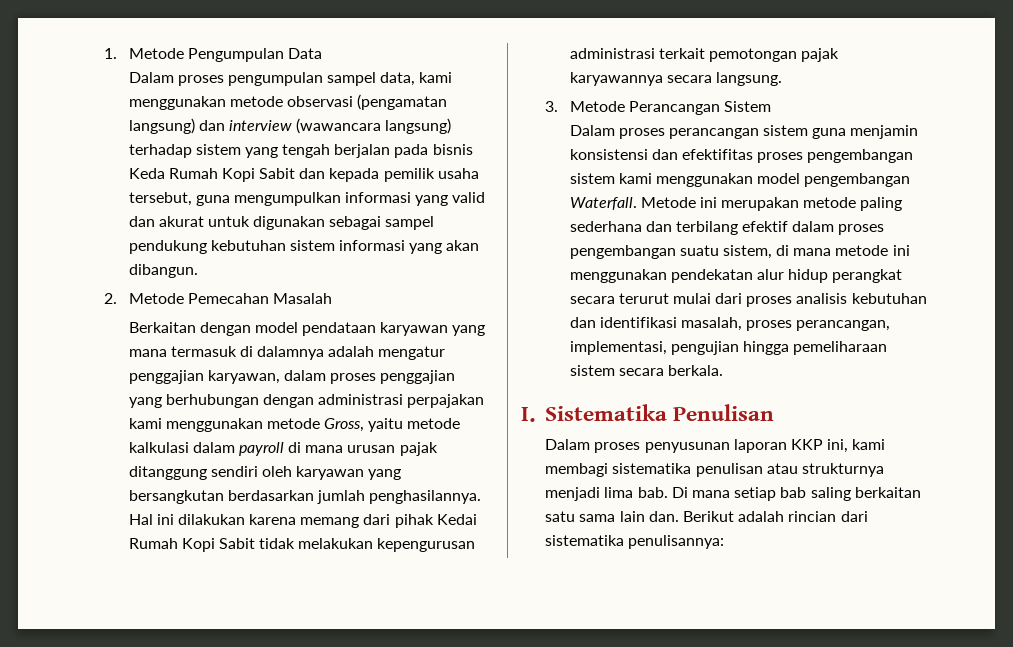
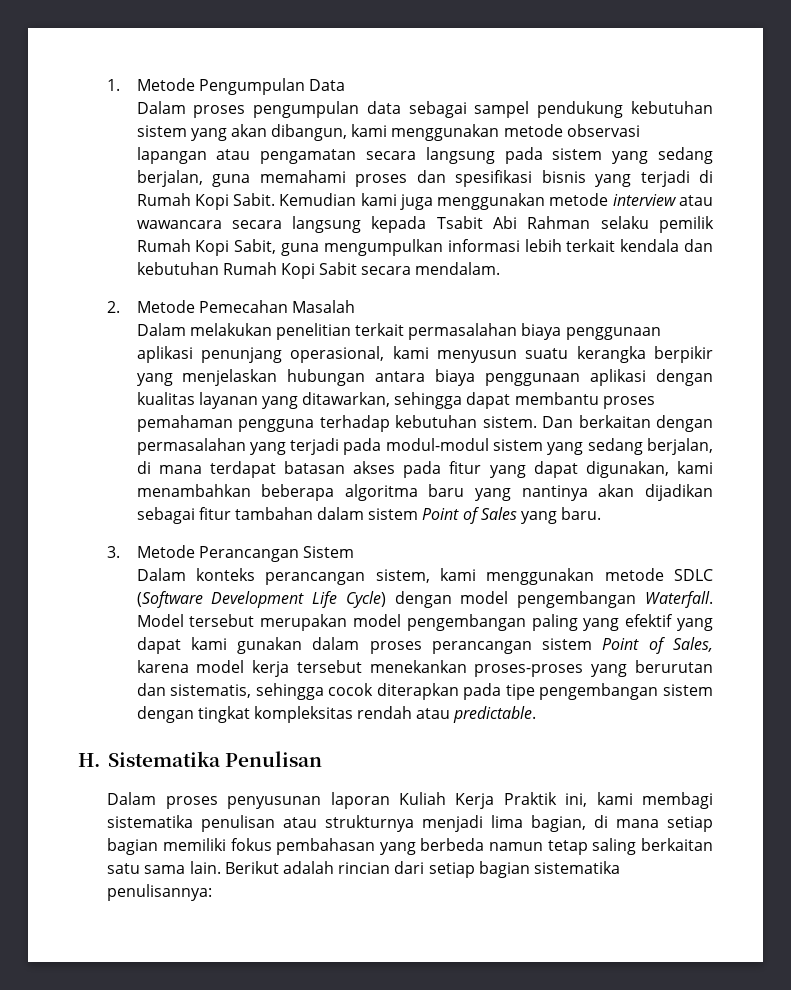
[327,72,453,86] [128,94,448,110] [128,118,452,134] [128,144,473,158] [128,168,479,182] [128,192,486,206] [128,216,326,230] sampel data, kami menggunakan metode observasi (pengamatan langsung) dan interview (wawancara langsung) terhadap sistem yang tengah berjalan pada bisnis Keda Rumah Kopi Sabit dan kepada pemilik usaha tersebut, guna mengumpulkan informasi yang valid dan akurat untuk digunakan -> [366,101,401,114] data
[339,240,406,251] informasi -> (187, 131) none
[128,264,198,278] [104,293,332,304] [128,322,486,336] [128,346,446,360] [128,370,456,384] [128,394,485,408] [128,418,461,432] [128,442,438,456] [128,466,402,480] [128,490,482,504] [128,514,477,528] [128,538,476,552] [569,48,840,62] [569,72,782,86] dibangun. // 2. Metode Pemecahan Masalah // Berkaitan dengan model pendataan karyawan yang mana termasuk di dalamnya adalah mengatur penggajian karyawan, dalam proses penggajian yang berhubungan dengan administrasi perpajakan kami menggunakan metode Gross, yaitu metode kalkulasi dalam payroll di mana urusan pajak ditanggung sendiri oleh karyawan yang bersangkutan berdasarkan jumlah penghasilannya. Hal ini dilakukan karena memang dari pihak Kedai Rumah Kopi Sabit tidak melakukan kepengurusan administrasi terkait pemotongan pajak karyawannya secara langsung. -> [271,124,640,141] [136,147,713,164] [136,170,714,187] [136,193,714,210] [136,216,714,233] [136,239,714,256] [136,262,501,279] [107,300,355,313] [136,323,661,340] [136,346,713,363] [136,369,713,386] [136,392,655,409] [136,415,714,432] [136,438,713,455] [136,461,714,478] [136,484,713,501] [136,507,602,524] dibangun, kami menggunakan metode observasi lapangan atau pengamatan secara langsung pada sistem yang sedang berjalan, guna memahami proses dan spesifikasi bisnis yang terjadi di Rumah Kopi Sabit. Kemudian kami juga menggunakan metode interview atau wawancara secara langsung kepada Tsabit Abi Rahman selaku pemilik Rumah Kopi Sabit, guna mengumpulkan informasi lebih terkait kendala dan kebutuhan Rumah Kopi Sabit secara mendalam. // 2. Metode Pemecahan Masalah // Dalam melakukan penelitian terkait permasalahan biaya penggunaan aplikasi penunjang operasional, kami menyusun suatu kerangka berpikir yang menjelaskan hubungan antara biaya penggunaan aplikasi dengan kualitas layanan yang ditawarkan, sehingga dapat membantu proses pemahaman pengguna terhadap kebutuhan sistem. Dan berkaitan dengan permasalahan yang terjadi pada modul-modul sistem yang sedang berjalan, di mana terdapat batasan akses pada fitur yang dapat digunakan, kami menambahkan beberapa algoritma baru yang nantinya akan dijadikan sebagai fitur tambahan dalam sistem Point of Sales yang baru.
[618,125,919,139] [569,149,914,163] [569,173,911,187] [569,197,903,211] [569,221,885,235] [569,245,910,259] [569,269,903,283] [569,293,927,307] [569,317,891,331] [569,341,888,355] [569,365,723,376] [521,407,536,422] proses perancangan sistem guna menjamin konsistensi dan efektifitas proses pengembangan sistem kami menggunakan model pengembangan Waterfall. Metode ini merupakan metode paling sederhana dan terbilang efektif dalam proses pengembangan suatu sistem, di mana metode ini menggunakan pendekatan alur hidup perangkat secara terurut mulai dari proses analisis kebutuhan dan identifikasi masalah, proses perancangan, implementasi, pengujian hingga pemeliharaan sistem secara berkala. // I. -> [195,568,713,585] [136,591,713,608] [136,614,713,631] [136,637,714,654] [136,660,713,677] [136,683,713,700] [136,706,537,723] [78,753,100,767] konteks perancangan sistem, kami menggunakan metode SDLC (Software Development Life Cycle) dengan model pengembangan Waterfall. Model tersebut merupakan model pengembangan paling yang efektif yang dapat kami gunakan dalam proses perancangan sistem Point of Sales, karena model kerja tersebut menekankan proses-proses yang berurutan dan sistematis, sehingga cocok diterapkan pada tipe pengembangan sistem dengan tingkat kompleksitas rendah atau predictable. // H.
[791,439,824,450] KKP -> [398,792,557,809] Kuliah Kerja Praktik
[637,487,807,501] bab. Di mana setiap bab -> [531,815,714,832] [107,838,588,855] bagian, di mana setiap bagian memiliki fokus pembahasan yang berbeda namun tetap
[619,511,679,522] lain dan. -> [189,861,221,874] lain.
(868, 516) none -> [428,861,530,878] setiap bagian

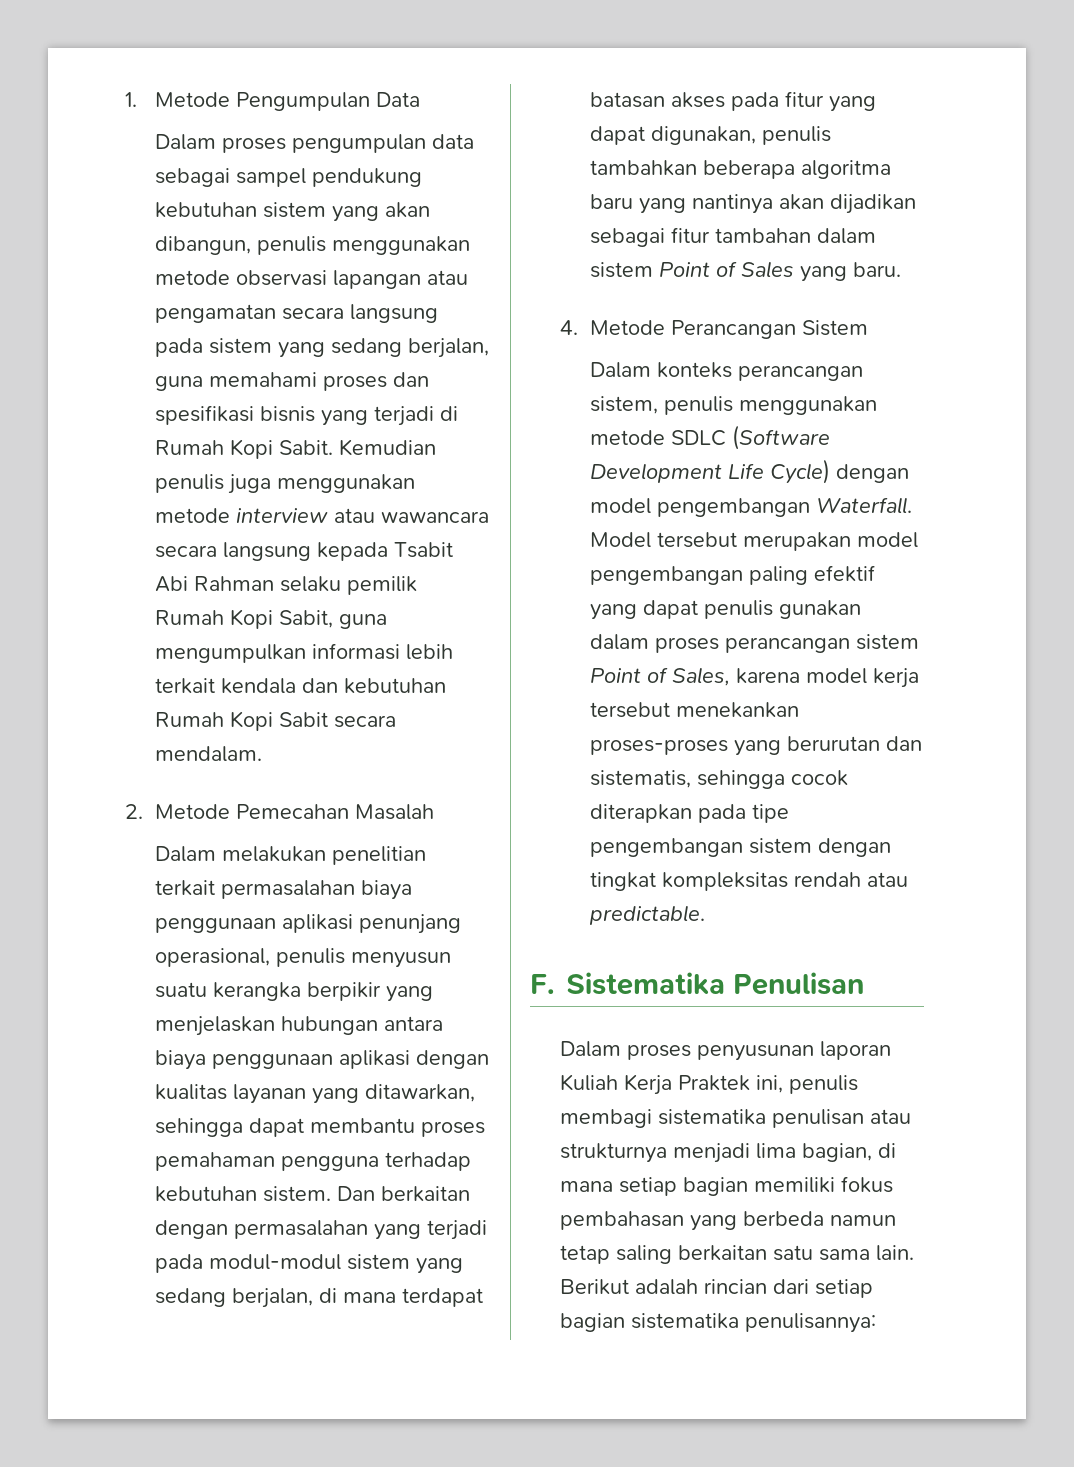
[351,124,388,137] kami -> [256,236,326,255] penulis
[360,193,397,206] kami -> [154,474,224,493] penulis
[392,346,429,359] kami -> [275,948,345,967] penulis
[677,461,714,474] [136,484,251,497] kami menambahkan -> [761,126,831,145] [589,160,697,176] penulis tambahkan
[107,546,121,558] 3. -> [559,320,578,335] 4.
[439,568,476,581] kami -> [663,396,733,415] penulis
[583,618,620,631] yang -> (808, 575) none
[190,637,227,650] kami -> [703,600,773,619] penulis
[78,753,100,767] H. -> [530,974,555,994] F.
[503,792,633,807] Praktik ini, kami -> [677,1075,858,1094] Praktek ini, penulis

